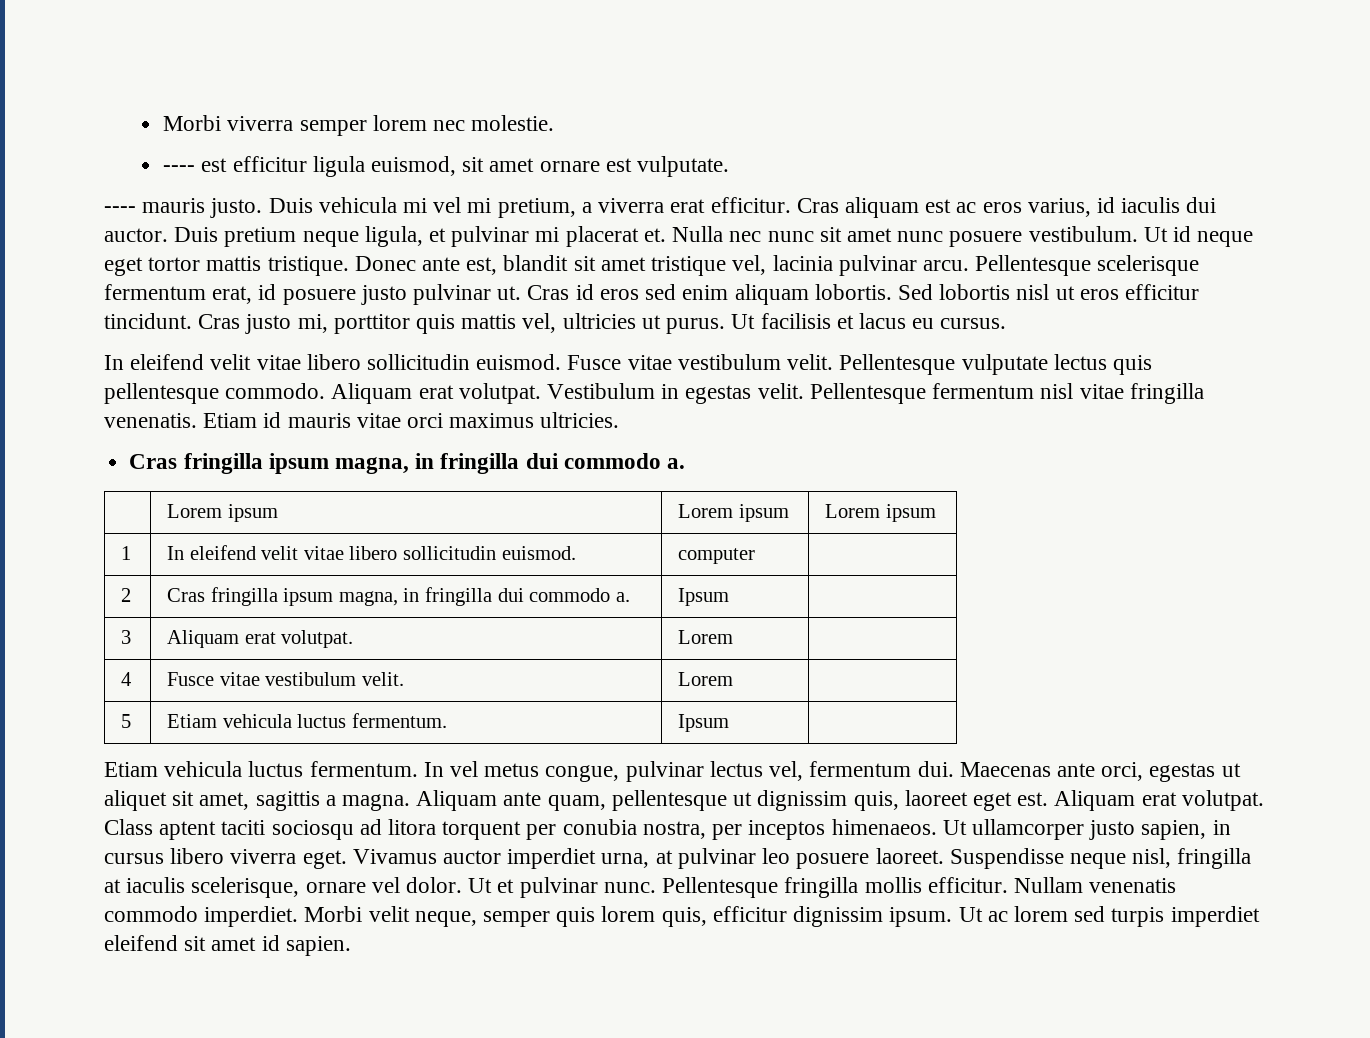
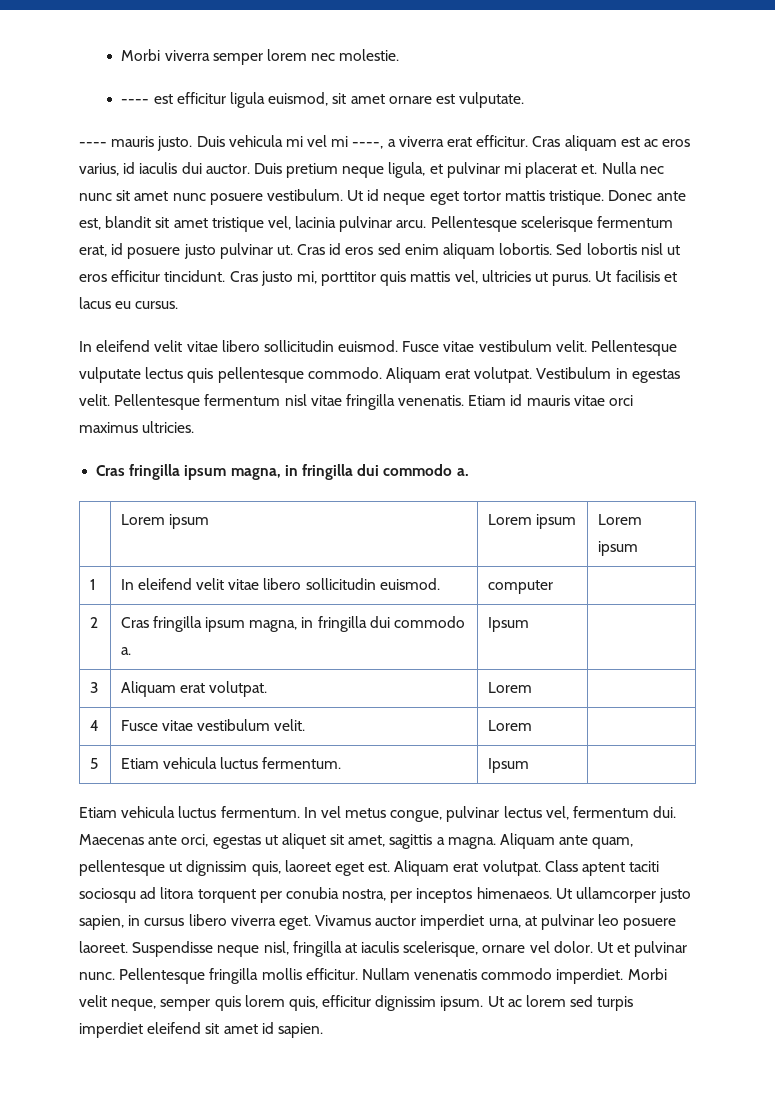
[497,198,576,218] pretium, -> [352,142,384,149] ----,

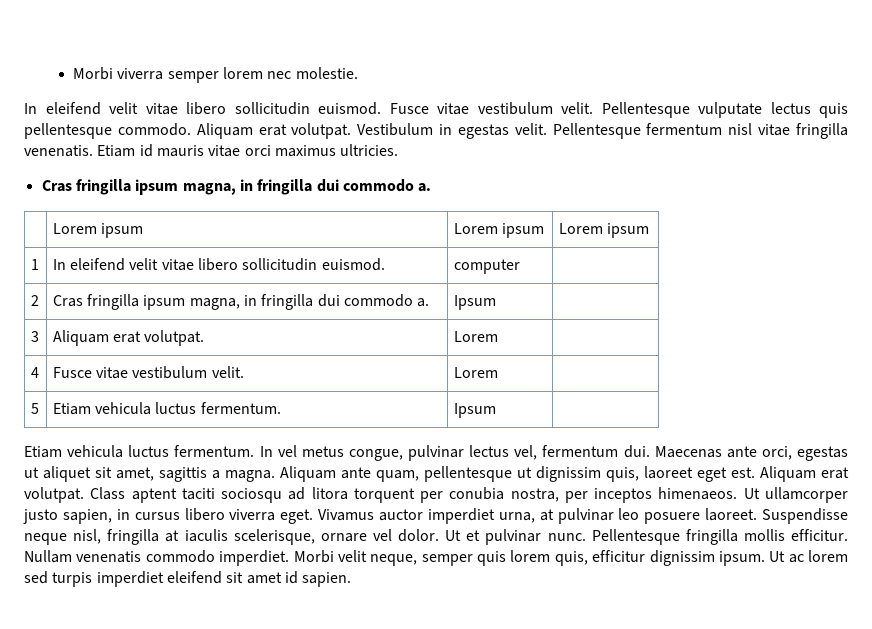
[121,92,525,108] [79,135,691,151] [79,162,664,178] [79,189,686,205] [79,216,674,232] [79,243,680,259] [79,270,677,286] [79,297,179,309] // ---- est efficitur ligula euismod, sit amet ornare est vulputate. // ---- mauris justo. Duis vehicula mi vel mi ----, a viverra erat efficitur. Cras aliquam est ac eros varius, id iaculis dui auctor. Duis pretium neque ligula, et pulvinar mi placerat et. Nulla nec nunc sit amet nunc posuere vestibulum. Ut id neque eget tortor mattis tristique. Donec ante est, blandit sit amet tristique vel, lacinia pulvinar arcu. Pellentesque scelerisque fermentum erat, id posuere justo pulvinar ut. Cras id eros sed enim aliquam lobortis. Sed lobortis nisl ut eros efficitur tincidunt. Cras justo mi, porttitor quis mattis vel, ultricies ut purus. Ut facilisis et lacus eu cursus. -> (358, 73) none

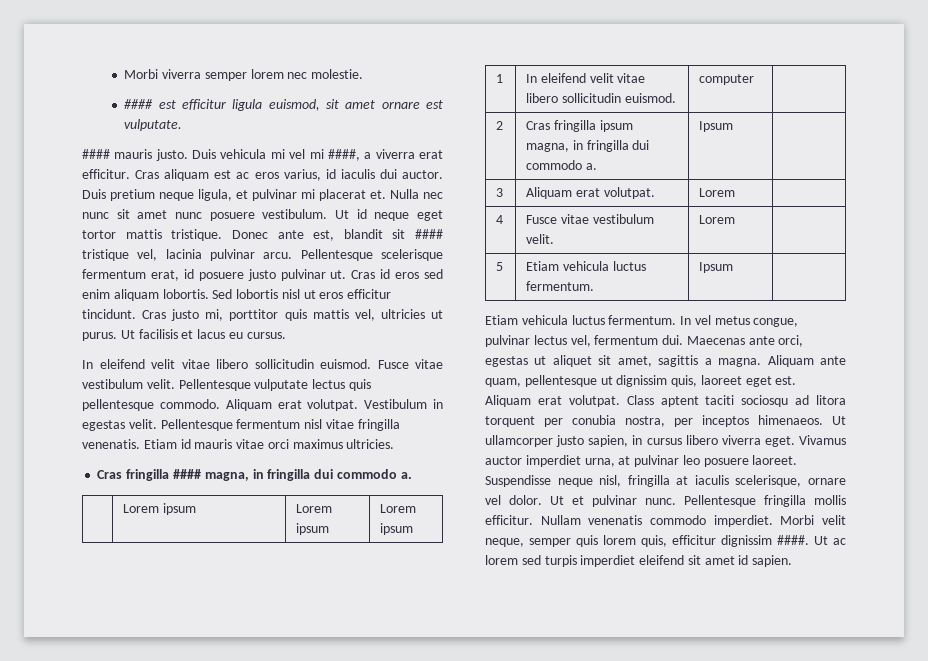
(358, 73) none -> [124,99,444,111] [124,119,183,131] [82,149,444,161] [82,169,443,181] [82,189,443,201] [82,209,444,221] [82,229,443,241] [82,249,443,261] [82,269,443,281] [82,289,392,301] [82,309,443,321] [82,329,286,341] // #### est efficitur ligula euismod, sit amet ornare est vulputate. // #### mauris justo. Duis vehicula mi vel mi ####, a viverra erat efficitur. Cras aliquam est ac eros varius, id iaculis dui auctor. Duis pretium neque ligula, et pulvinar mi placerat et. Nulla nec nunc sit amet nunc posuere vestibulum. Ut id neque eget tortor mattis tristique. Donec ante est, blandit sit #### tristique vel, lacinia pulvinar arcu. Pellentesque scelerisque fermentum erat, id posuere justo pulvinar ut. Cras id eros sed enim aliquam lobortis. Sed lobortis nisl ut eros efficitur tincidunt. Cras justo mi, porttitor quis mattis vel, ultricies ut purus. Ut facilisis et lacus eu cursus.
[135,179,179,195] ipsum -> [172,469,201,479] ####
[718,551,765,566] ipsum. -> [777,535,809,545] ####.

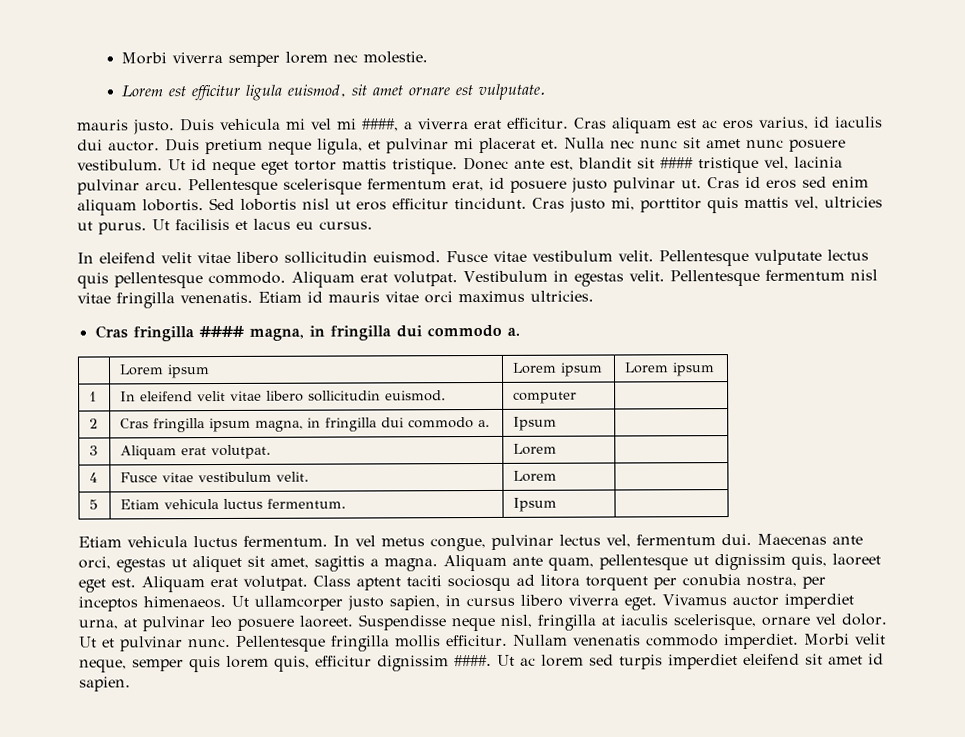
[124,99,154,109] #### -> [121,85,164,97] Lorem
[82,149,110,159] #### -> (546, 92) none

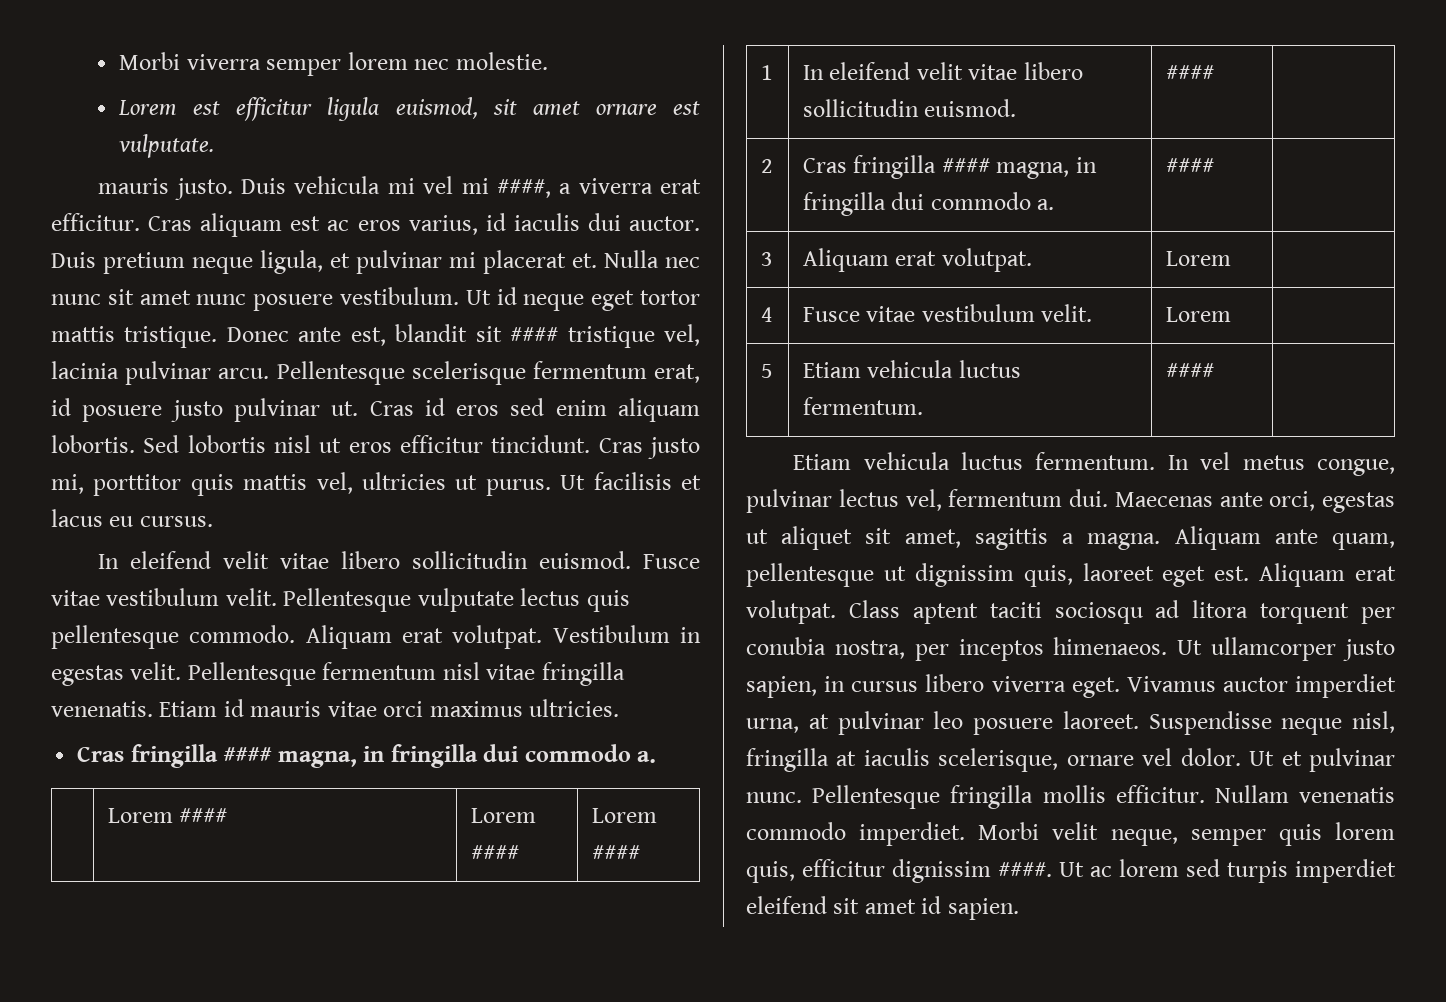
[167,364,211,379] [512,362,604,377] [624,362,716,377] ipsum | Lorem ipsum | Lorem ipsum -> [179,808,228,823] [470,808,536,823] [470,845,519,860] [591,808,657,823] [591,845,640,860] #### | Lorem #### | Lorem ####
[513,391,578,404] computer -> [1165,65,1214,80] ####
[209,417,252,433] ipsum -> [941,158,990,173] ####
[513,416,558,431] Ipsum -> [1165,158,1214,173] ####
[513,497,558,512] Ipsum -> [1165,363,1214,378] ####

